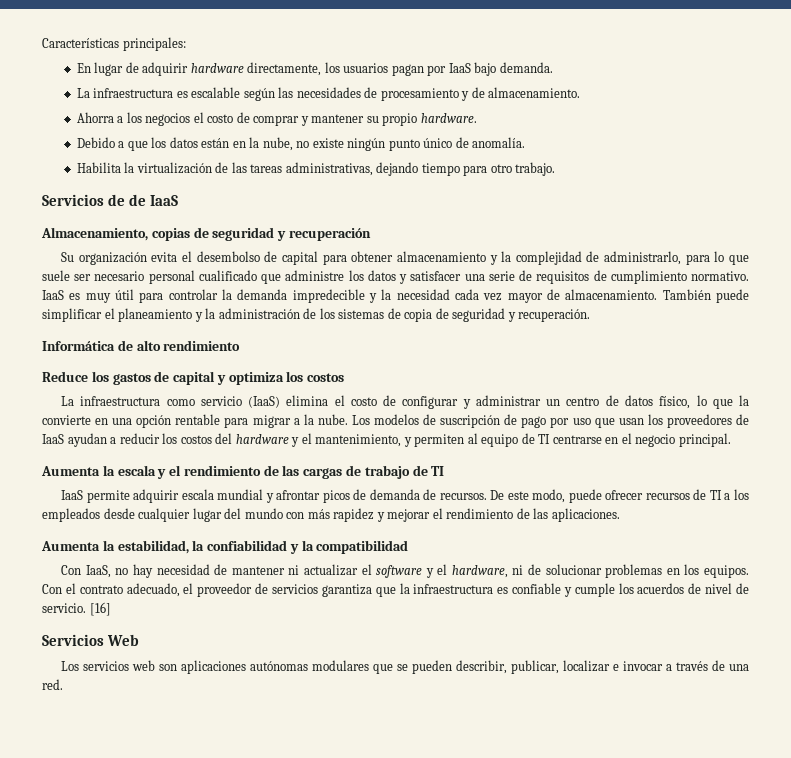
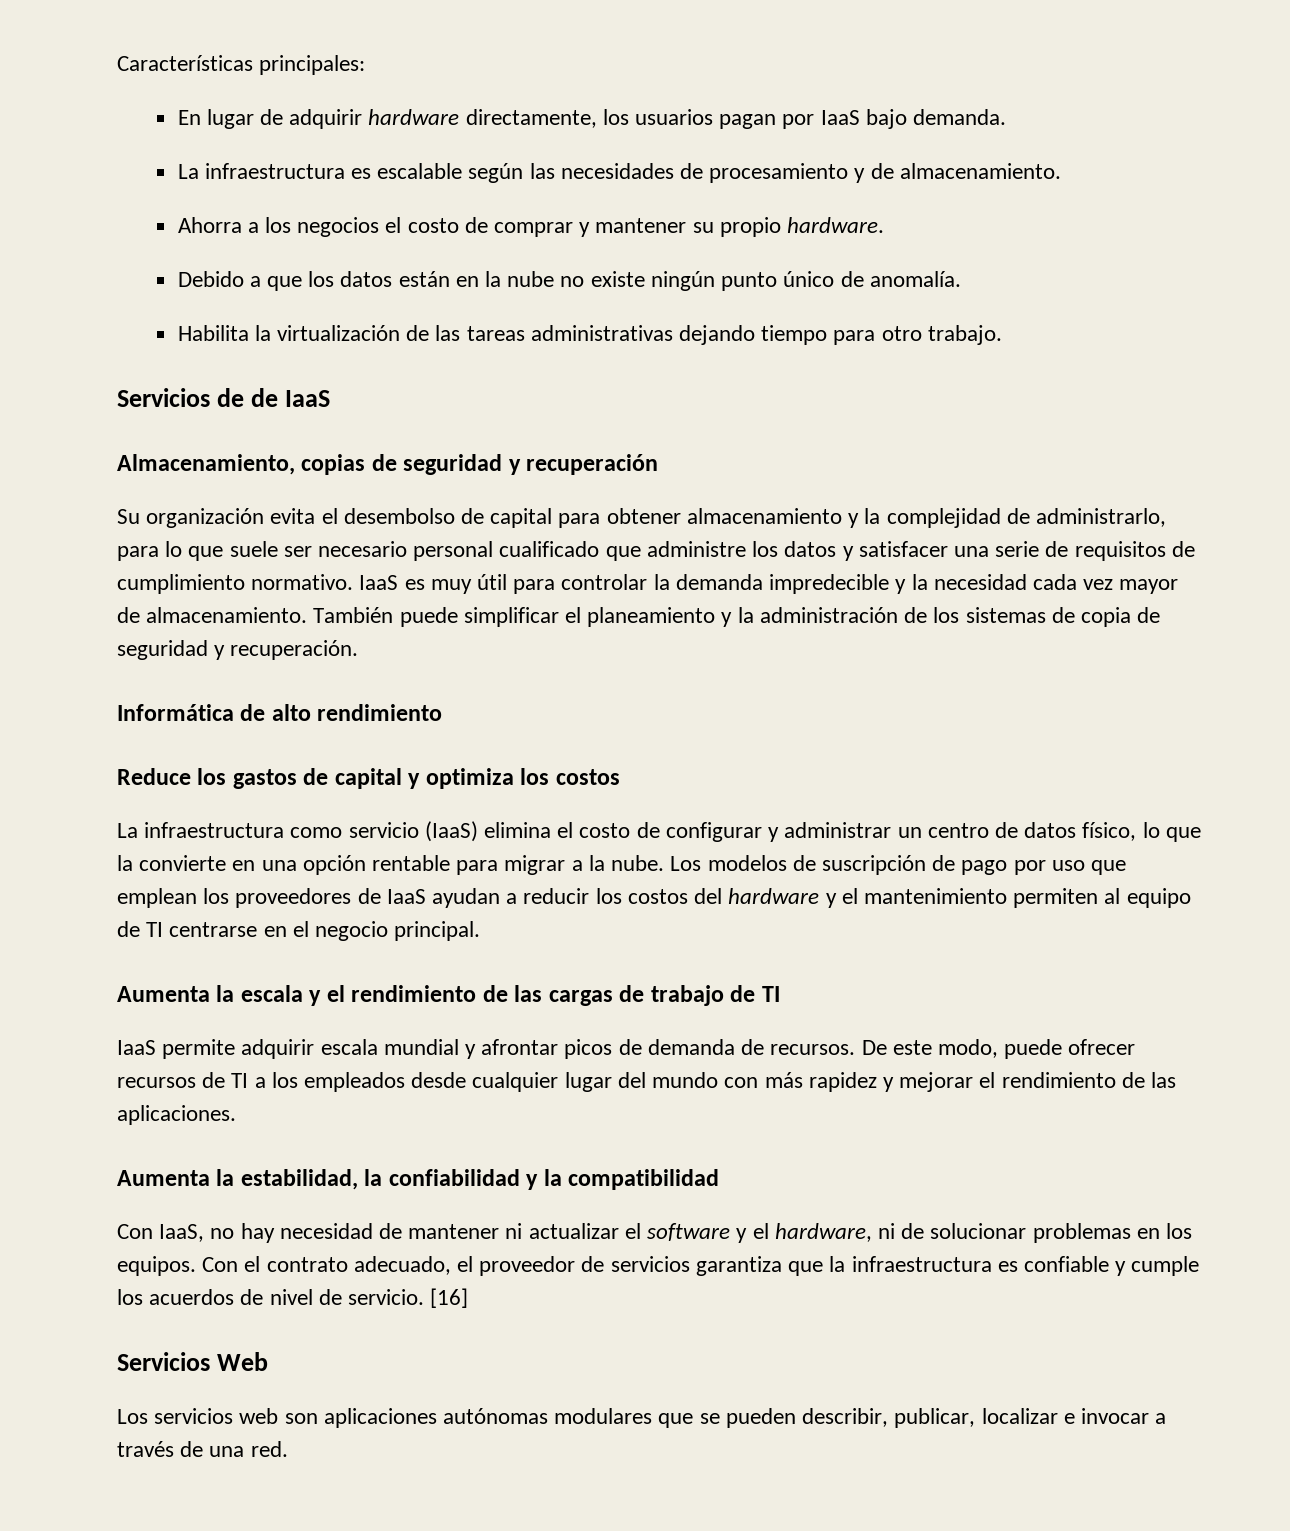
[262,137,293,151] nube, -> [507,271,555,287] nube
[285,162,373,176] administrativas, -> [530,325,673,341] administrativas
[618,418,644,425] usan -> [117,888,197,908] emplean
[315,434,412,447] mantenimiento, y -> [863,888,1007,904] mantenimiento

